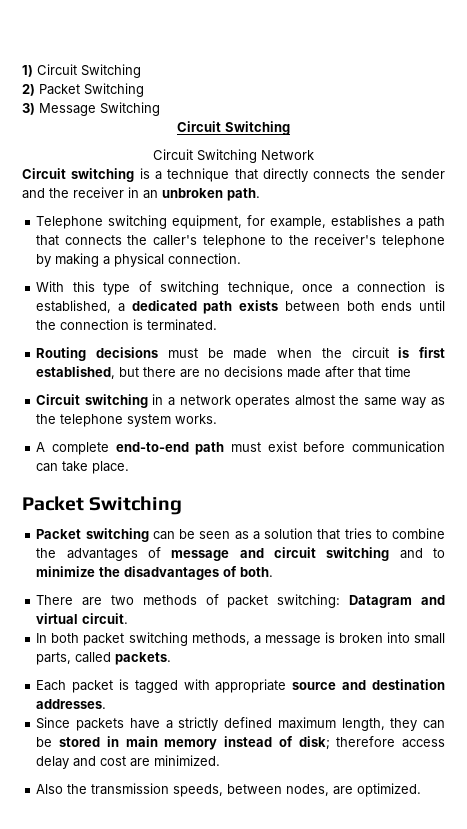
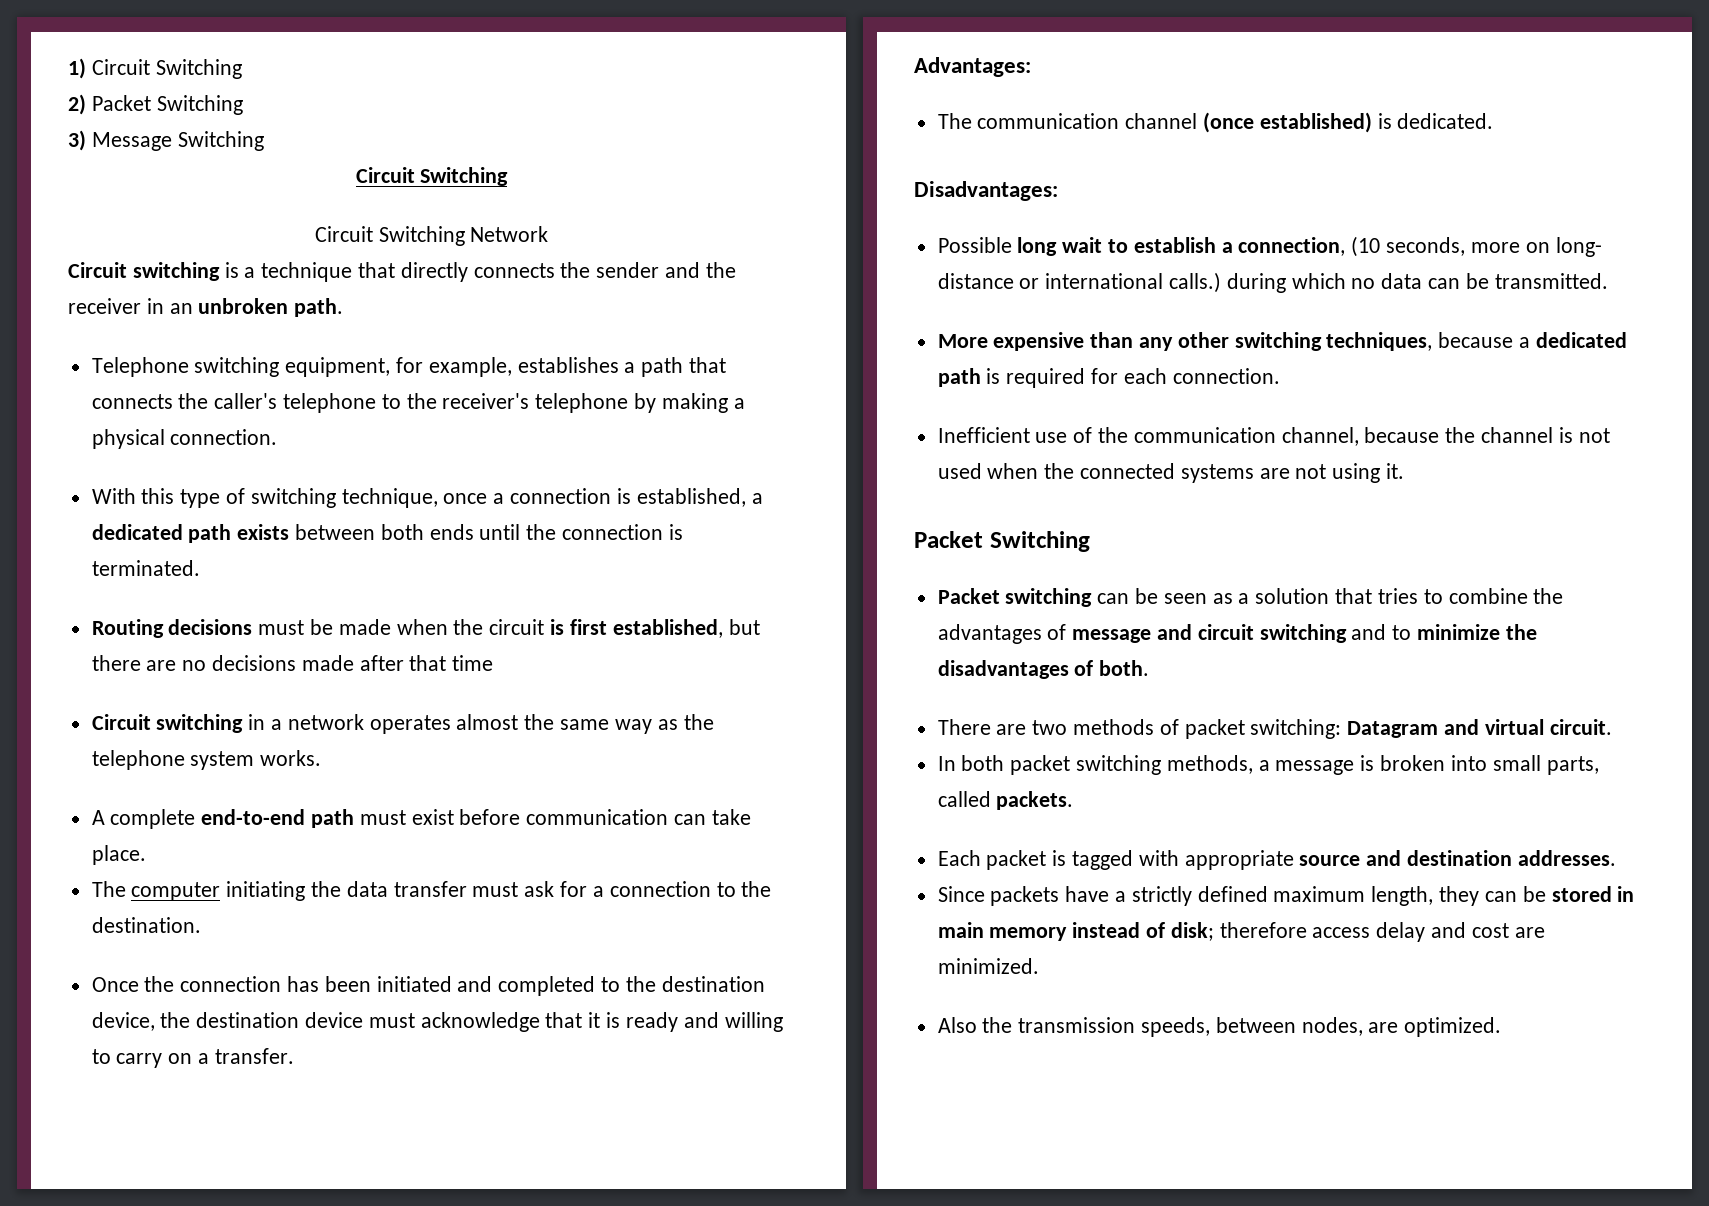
(130, 467) none -> [91,881,772,901] [91,917,201,933] [91,976,765,996] [91,1012,783,1032] [91,1048,294,1068] [914,57,1031,77] [937,112,1494,133] [914,181,1058,201] [937,236,1602,257] [937,272,1608,293] [937,332,1627,351] [937,368,1280,388] [937,427,1610,446] [937,463,1405,483] // The computer initiating the data transfer must ask for a connection to the destination. // Once the connection has been initiated and completed to the destination device, the destination device must acknowledge that it is ready and willing to carry on a transfer. // Advantages: // The communication channel (once established) is dedicated. // Disadvantages: // Possible long wait to establish a connection, (10 seconds, more on long- distance or international calls.) during which no data can be transmitted. // More expensive than any other switching techniques, because a dedicated path is required for each connection. // Inefficient use of the communication channel, because the channel is not used when the connected systems are not using it.

